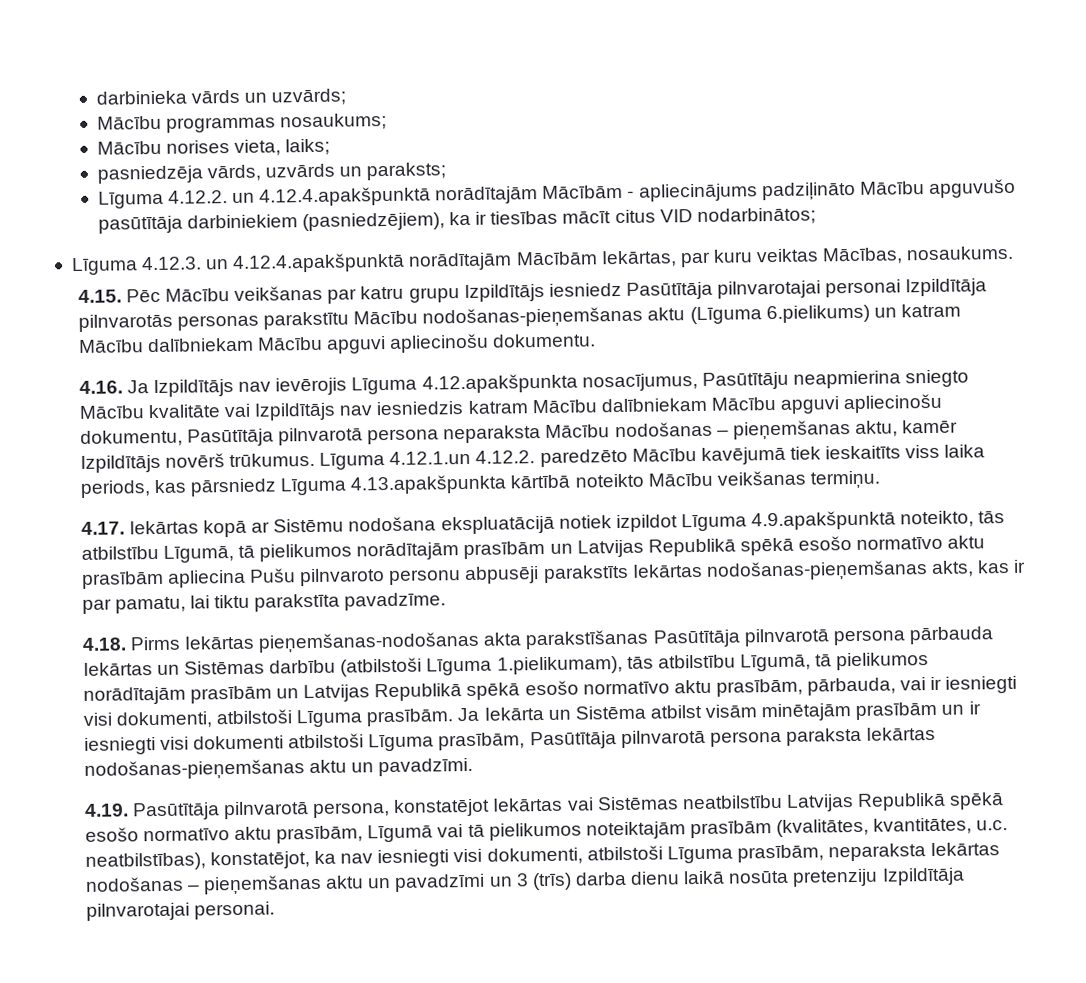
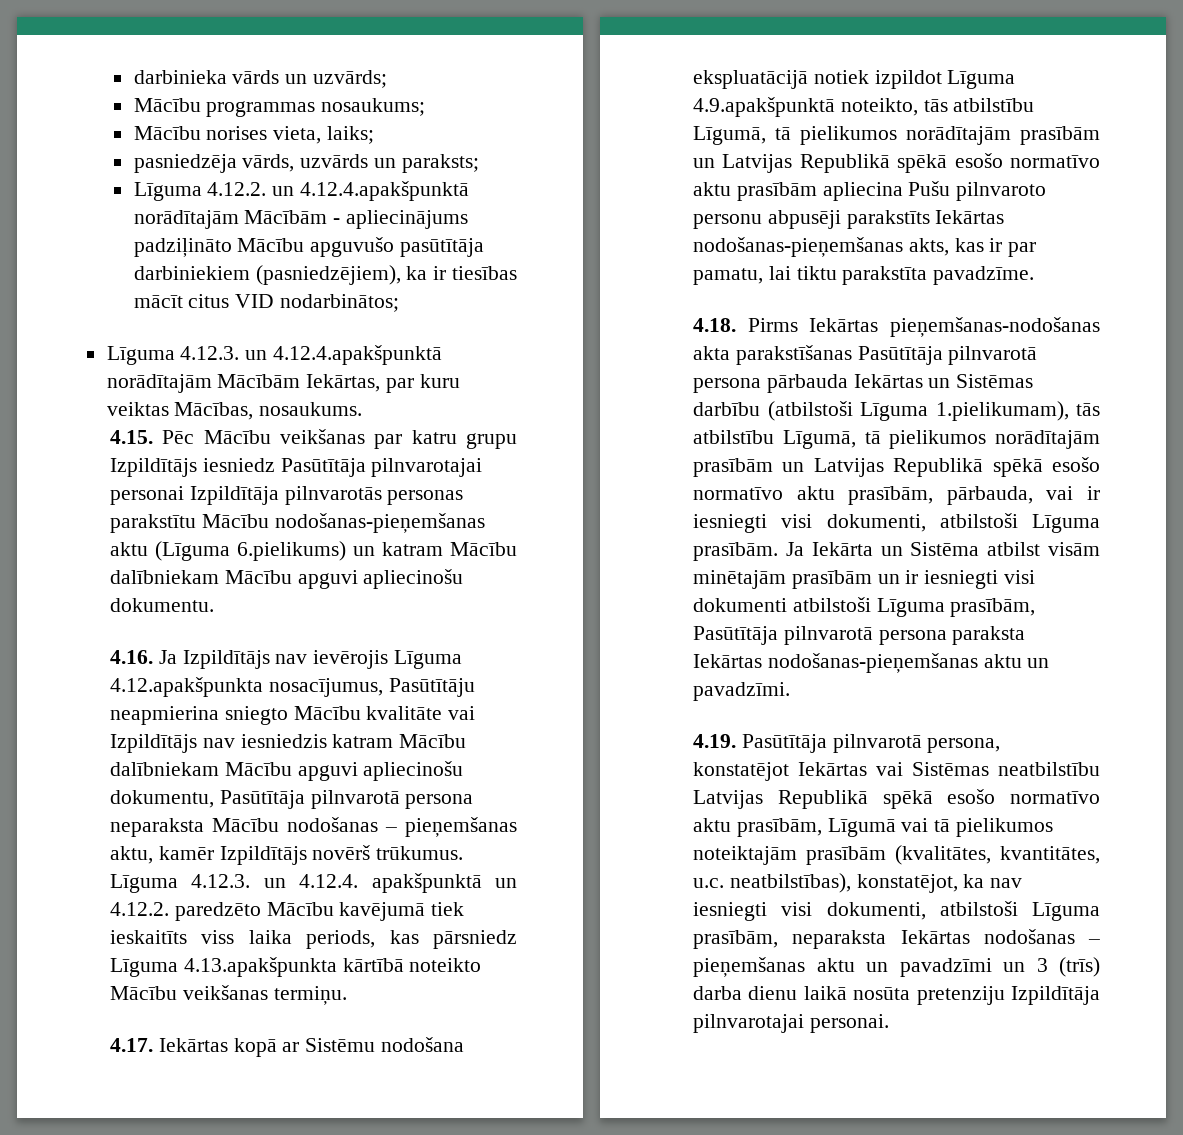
[389,450,472,465] 4.12.1.un -> [191,873,517,893] 4.12.3. un 4.12.4. apakšpunktā un

